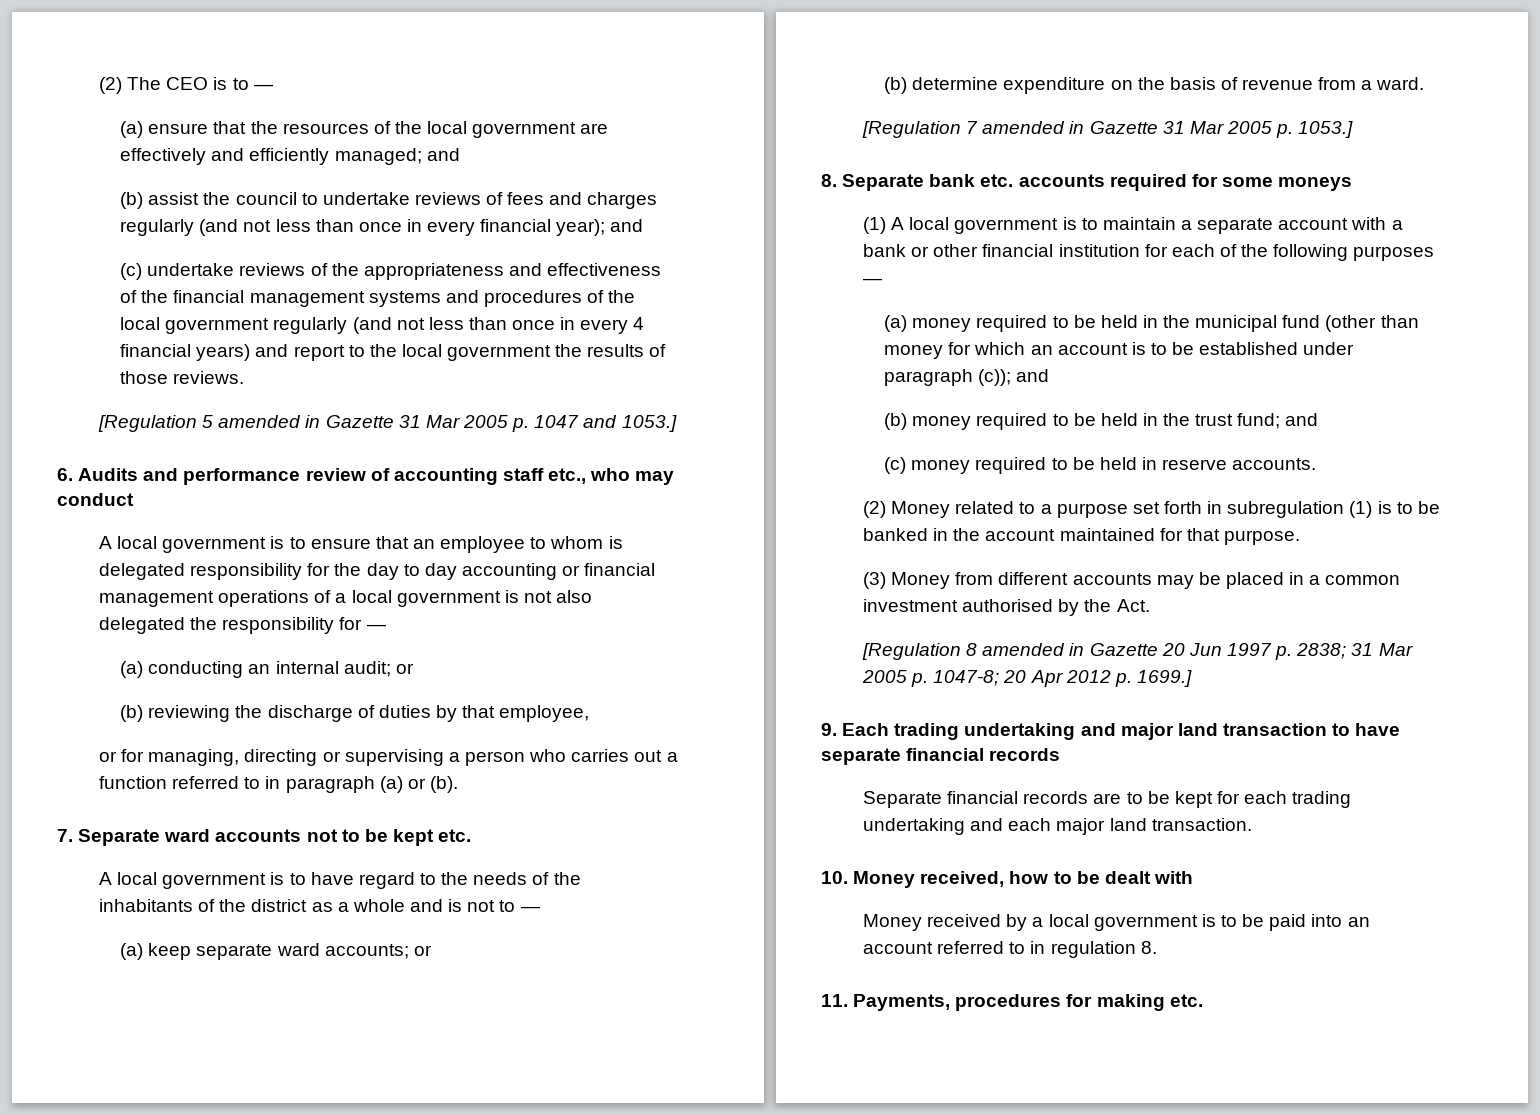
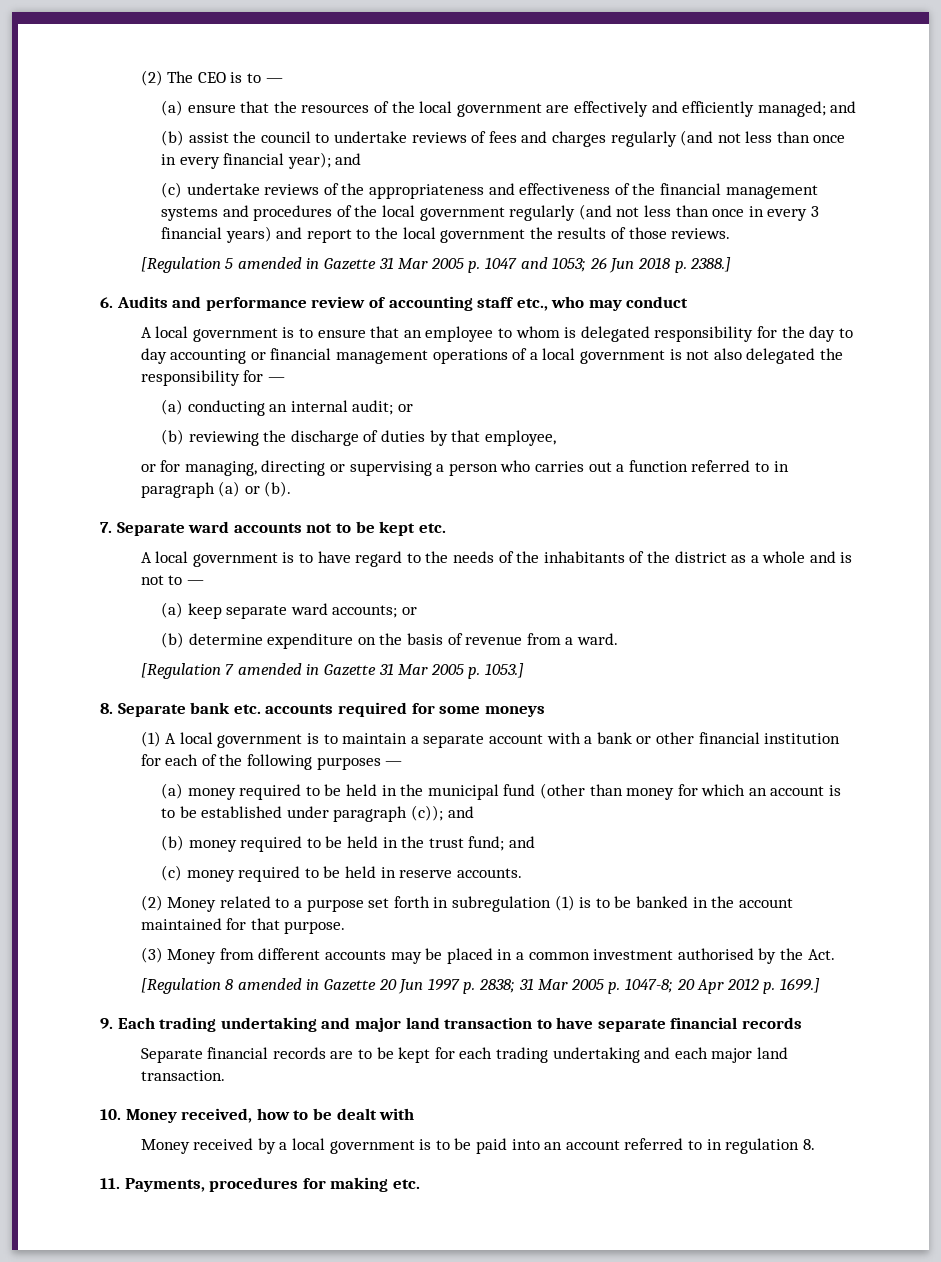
[633,317,645,330] 4 -> [810,206,819,217] 3
[621,415,677,432] 1053.] -> [552,257,732,273] 1053; 26 Jun 2018 p. 2388.]

